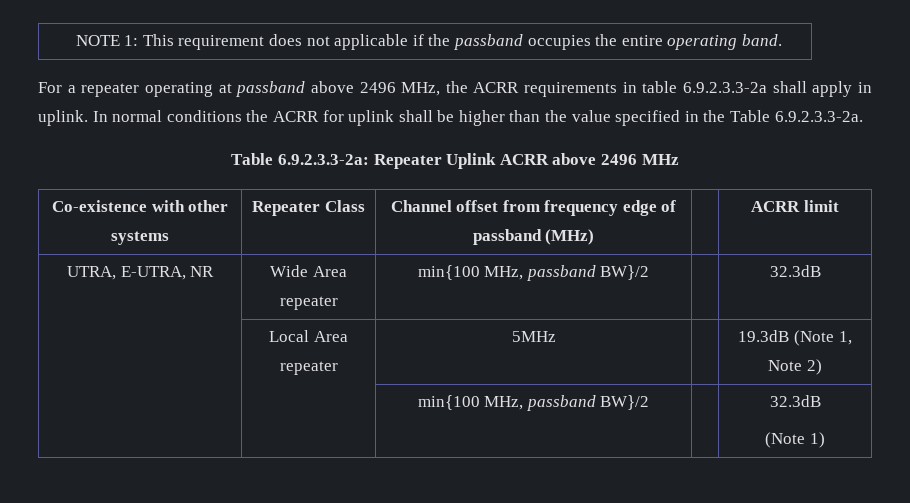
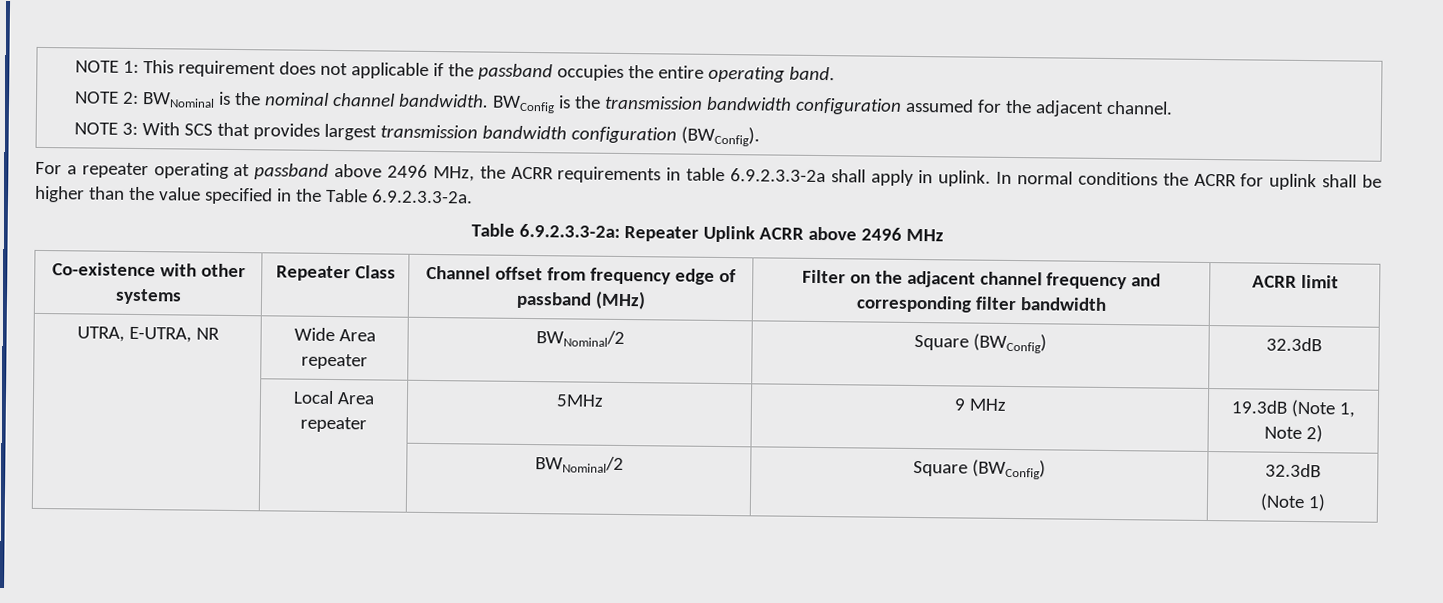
(782, 40) none -> [75,91,1174,117] [74,122,761,147] // NOTE 2: BWNominal is the nominal channel bandwidth. BWConfig is the transmission bandwidth configuration assumed for the adjacent channel. // NOTE 3: With SCS that provides largest transmission bandwidth configuration (BWConfig).
(595, 237) none -> [801,269,1162,290] [855,295,1107,313] Filter on the adjacent channel frequency and corresponding filter bandwidth
[417,265,650,281] min{100 MHz, passband BW}/2 | -> [535,330,625,348] [914,333,1047,354] BWNominal/2 | Square (BWConfig)
(556, 336) none -> [953,398,1007,411] 9 MHz
[417,395,650,411] min{100 MHz, passband BW}/2 | -> [534,456,624,473] [913,459,1046,480] BWNominal/2 | Square (BWConfig)

